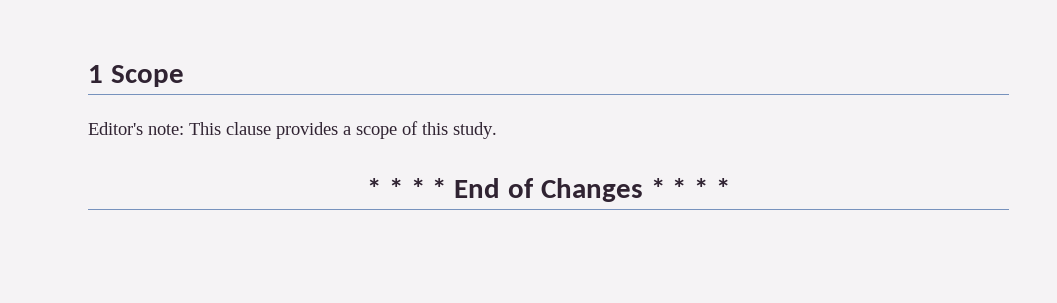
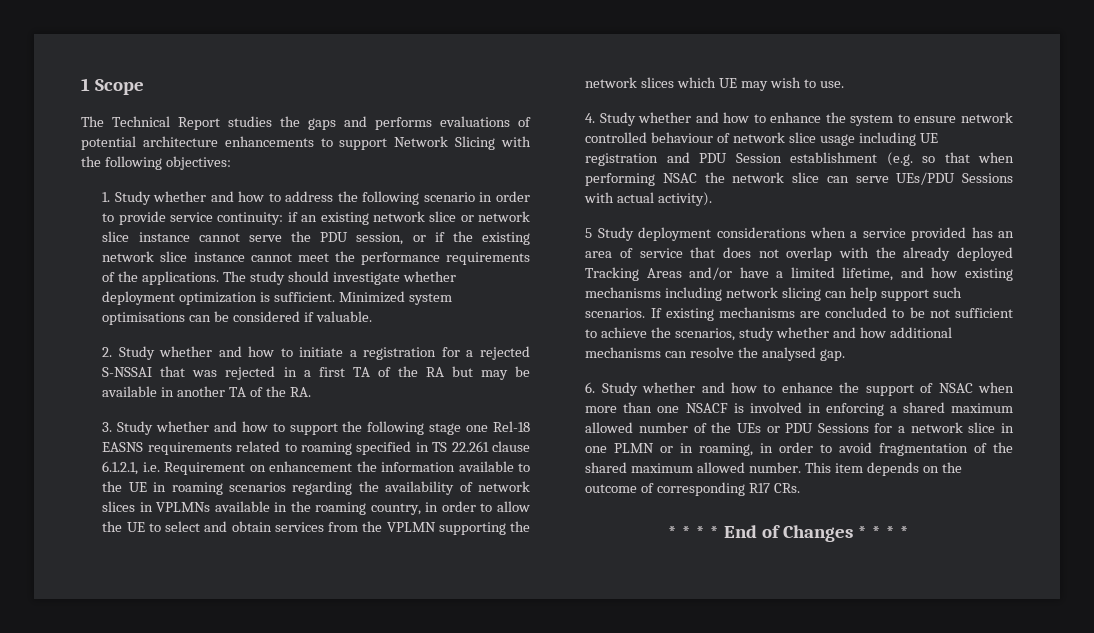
[88,121,497,139] Editor's note: This clause provides a scope of this study. -> [81,116,531,130] [81,136,531,150] [81,156,231,170] [102,191,530,205] [102,211,530,225] [102,231,530,245] [102,251,530,265] [102,271,456,285] [102,291,452,305] [102,311,372,325] [102,346,530,360] [102,366,531,380] [102,386,311,397] [102,421,530,435] [102,441,530,455] [102,461,530,475] [102,481,530,495] [102,501,530,515] [102,521,530,535] [585,77,844,91] [585,112,1013,126] [585,132,938,146] [585,152,1014,166] [585,172,1013,186] [584,192,713,206] [585,227,1014,241] [585,247,1013,261] [585,267,1013,281] [585,287,962,301] [585,307,1013,321] [585,327,952,341] [585,347,845,361] [585,382,1014,396] [585,402,1013,416] [585,422,1014,433] [585,442,1013,456] [585,462,962,476] [585,482,800,496] The Technical Report studies the gaps and performs evaluations of potential architecture enhancements to support Network Slicing with the following objectives: // 1. Study whether and how to address the following scenario in order to provide service continuity: if an existing network slice or network slice instance cannot serve the PDU session, or if the existing network slice instance cannot meet the performance requirements of the applications. The study should investigate whether deployment optimization is sufficient. Minimized system optimisations can be considered if valuable. // 2. Study whether and how to initiate a registration for a rejected S-NSSAI that was rejected in a first TA of the RA but may be available in another TA of the RA. // 3. Study whether and how to support the following stage one Rel-18 EASNS requirements related to roaming specified in TS 22.261 clause 6.1.2.1, i.e. Requirement on enhancement the information available to the UE in roaming scenarios regarding the availability of network slices in VPLMNs available in the roaming country, in order to allow the UE to select and obtain services from the VPLMN supporting the network slices which UE may wish to use. // 4. Study whether and how to enhance the system to ensure network controlled behaviour of network slice usage including UE registration and PDU Session establishment (e.g. so that when performing NSAC the network slice can serve UEs/PDU Sessions with actual activity). // 5 Study deployment considerations when a service provided has an area of service that does not overlap with the already deployed Tracking Areas and/or have a limited lifetime, and how existing mechanisms including network slicing can help support such scenarios. If existing mechanisms are concluded to be not sufficient to achieve the scenarios, study whether and how additional mechanisms can resolve the analysed gap. // 6. Study whether and how to enhance the support of NSAC when more than one NSACF is involved in enforcing a shared maximum allowed number of the UEs or PDU Sessions for a network slice in one PLMN or in roaming, in order to avoid fragmentation of the shared maximum allowed number. This item depends on the outcome of corresponding R17 CRs.

